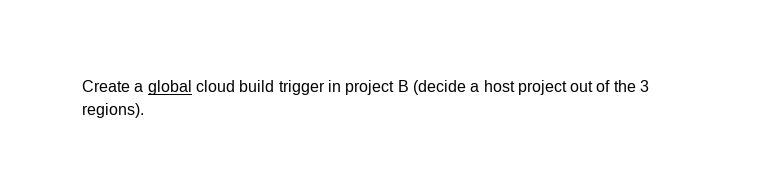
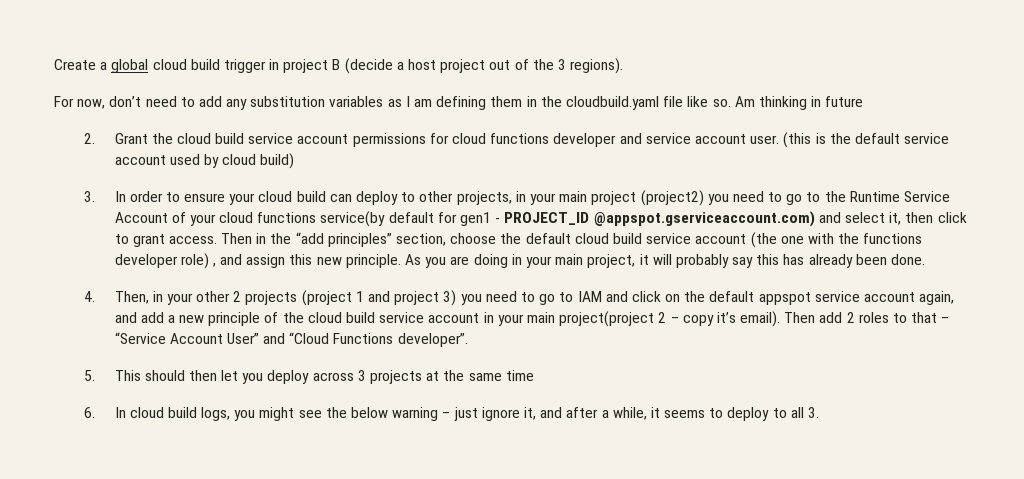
(144, 110) none -> [54,96,864,110] [84,132,950,148] [114,153,295,169] [84,190,950,206] [114,211,967,227] [114,232,923,248] [114,253,925,269] [84,290,955,306] [114,311,950,327] [114,332,468,347] [84,370,534,384] [84,407,819,421] // For now, don’t need to add any substitution variables as I am defining them in the cloudbuild.yaml file like so. Am thinking in future // 2. Grant the cloud build service account permissions for cloud functions developer and service account user. (this is the default service account used by cloud build) // 3. In order to ensure your cloud build can deploy to other projects, in your main project (project2) you need to go to the Runtime Service Account of your cloud functions service(by default for gen1 - PROJECT_ID @appspot.gserviceaccount.com) and select it, then click to grant access. Then in the “add principles” section, choose the default cloud build service account (the one with the functions developer role) , and assign this new principle. As you are doing in your main project, it will probably say this has already been done. // 4. Then, in your other 2 projects (project 1 and project 3) you need to go to IAM and click on the default appspot service account again, and add a new principle of the cloud build service account in your main project(project 2 – copy it’s email). Then add 2 roles to that – “Service Account User” and “Cloud Functions developer”. // 5. This should then let you deploy across 3 projects at the same time // 6. In cloud build logs, you might see the below warning – just ignore it, and after a while, it seems to deploy to all 3.

